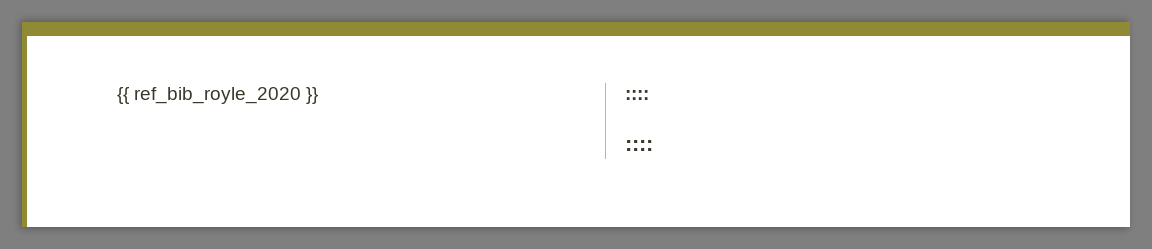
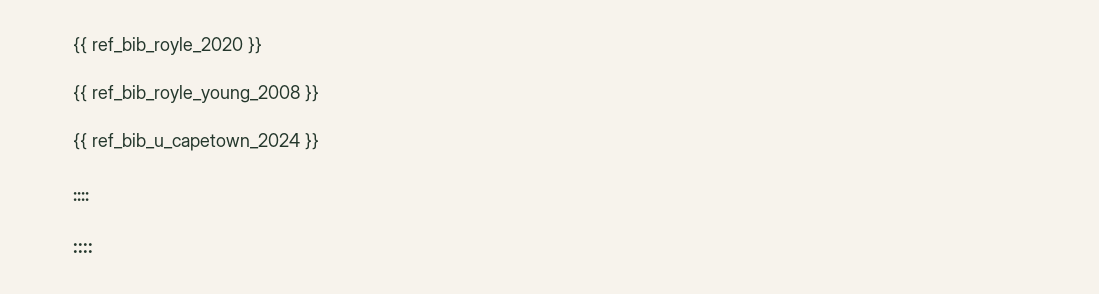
(319, 95) none -> [73,85,319,103] [73,133,319,151] // {{ ref_bib_royle_young_2008 }} // {{ ref_bib_u_capetown_2024 }}

